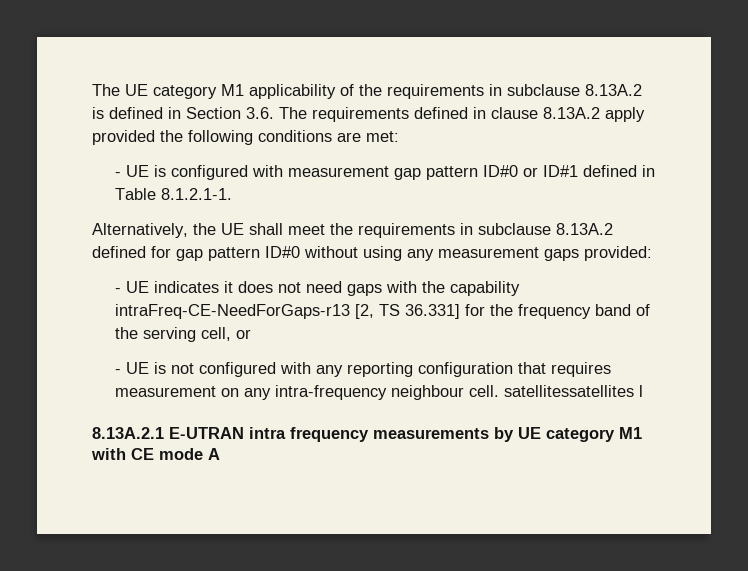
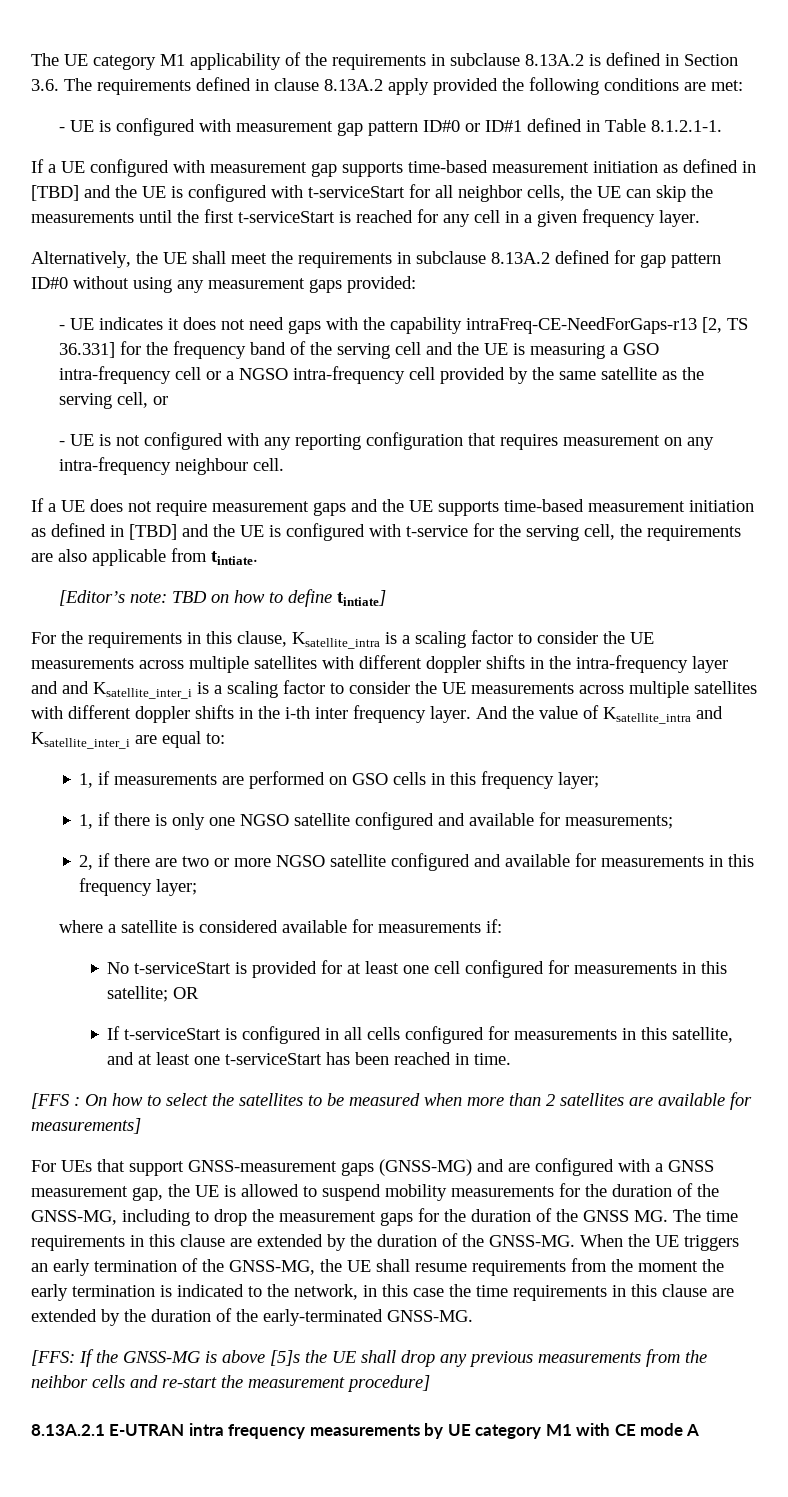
(233, 194) none -> [31,159,756,177] [31,184,713,202] [31,209,700,227] // If a UE configured with measurement gap supports time-based measurement initiation as defined in [TBD] and the UE is configured with t-serviceStart for all neighbor cells, the UE can skip the measurements until the first t-serviceStart is reached for any cell in a given frequency layer.
(197, 334) none -> [394,342,659,359] [58,366,704,384] [58,393,112,409] cell and the UE is measuring a GSO intra-frequency cell or a NGSO intra-frequency cell provided by the same satellite as the serving
[504,385,644,397] satellitessatellites l -> [31,498,754,516] [31,523,741,541] [31,548,258,566] [58,589,386,607] [31,630,654,649] [31,655,728,673] [31,680,757,699] [31,705,723,724] [31,731,225,749] [79,771,600,789] [79,812,674,830] [79,853,755,871] [79,878,198,896] [58,919,502,933] [107,960,728,978] [107,986,200,1002] [107,1026,734,1044] [107,1052,512,1065] [31,1092,752,1110] [31,1118,141,1134] [31,1158,714,1176] [31,1183,719,1201] [31,1208,738,1226] [31,1233,739,1251] [31,1258,724,1276] [31,1284,734,1301] [31,1308,473,1326] [31,1349,707,1367] [31,1375,430,1392] // If a UE does not require measurement gaps and the UE supports time-based measurement initiation as defined in [TBD] and the UE is configured with t-service for the serving cell, the requirements are also applicable from tintiate. // [Editor’s note: TBD on how to define tintiate] // For the requirements in this clause, Ksatellite_intra is a scaling factor to consider the UE measurements across multiple satellites with different doppler shifts in the intra-frequency layer and and Ksatellite_inter_i is a scaling factor to consider the UE measurements across multiple satellites with different doppler shifts in the i-th inter frequency layer. And the value of Ksatellite_intra and Ksatellite_inter_i are equal to: // 1, if measurements are performed on GSO cells in this frequency layer; // 1, if there is only one NGSO satellite configured and available for measurements; // 2, if there are two or more NGSO satellite configured and available for measurements in this frequency layer; // where a satellite is considered available for measurements if: // No t-serviceStart is provided for at least one cell configured for measurements in this satellite; OR // If t-serviceStart is configured in all cells configured for measurements in this satellite, and at least one t-serviceStart has been reached in time. // [FFS : On how to select the satellites to be measured when more than 2 satellites are available for measurements] // For UEs that support GNSS-measurement gaps (GNSS-MG) and are configured with a GNSS measurement gap, the UE is allowed to suspend mobility measurements for the duration of the GNSS-MG, including to drop the measurement gaps for the duration of the GNSS MG. The time requirements in this clause are extended by the duration of the GNSS-MG. When the UE triggers an early termination of the GNSS-MG, the UE shall resume requirements from the moment the early termination is indicated to the network, in this case the time requirements in this clause are extended by the duration of the early-terminated GNSS-MG. // [FFS: If the GNSS-MG is above [5]s the UE shall drop any previous measurements from the neihbor cells and re-start the measurement procedure]

